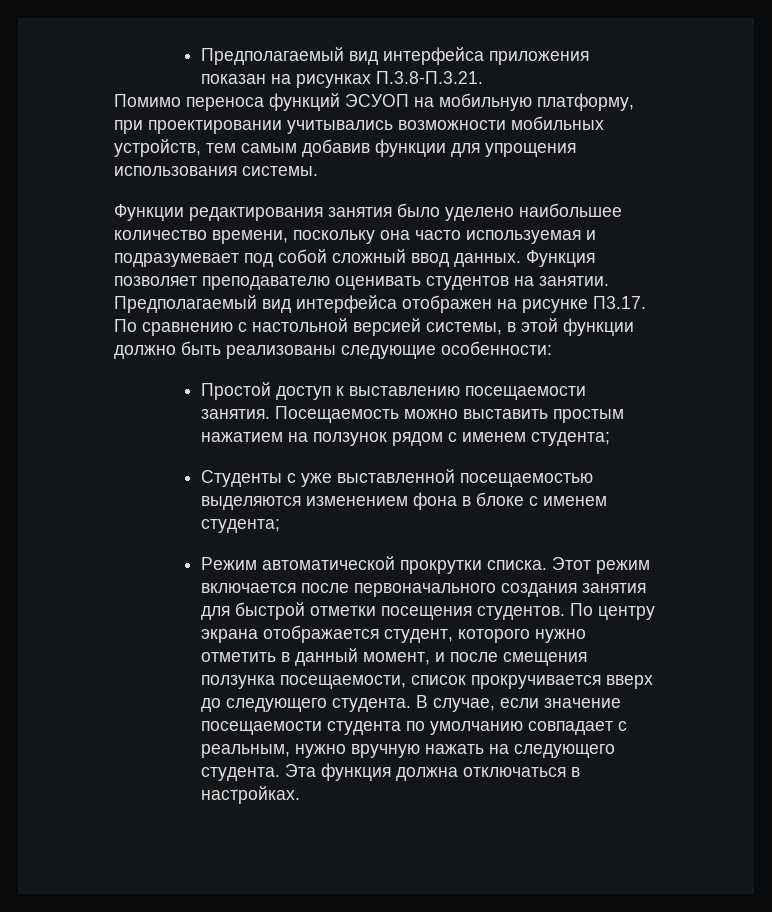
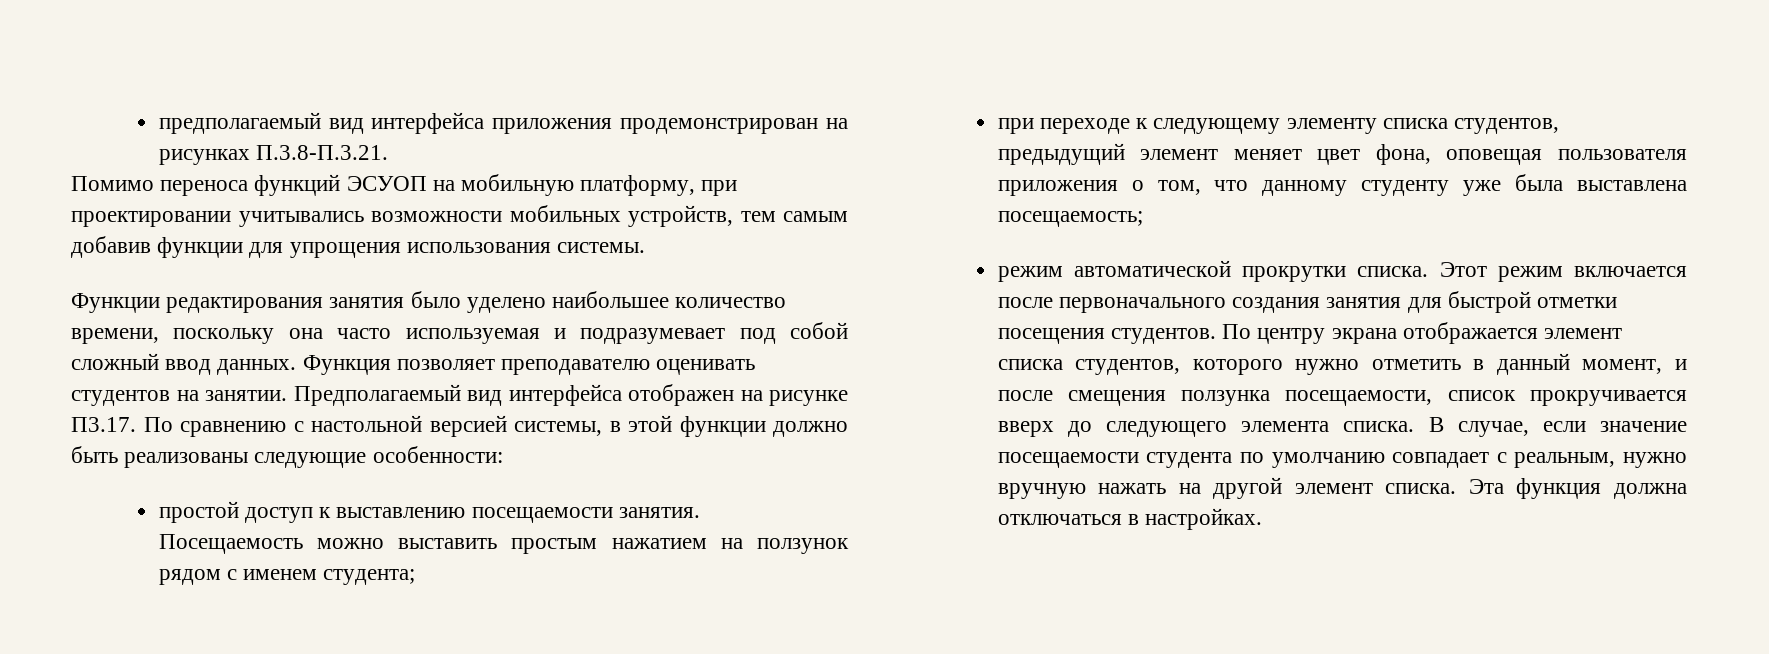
[200,47,344,65] Предполагаемый -> [158,112,321,134] предполагаемый
[200,74,266,84] показан -> [620,118,819,134] продемонстрирован
[200,382,271,400] Простой -> [158,501,239,523] простой
[200,469,593,487] [200,492,607,510] [200,519,280,533] [200,557,257,570] Студенты с уже выставленной посещаемостью выделяются изменением фона в блоке с именем студента; // Режим -> [997,118,1559,134] [997,143,1687,165] [997,174,1687,196] [997,211,1143,227] [997,266,1063,282] при переходе к следующему элементу списка студентов, предыдущий элемент меняет цвет фона, оповещая пользователя приложения о том, что данному студенту уже была выставлена посещаемость; // режим
[383,629,453,643] студент, -> [1543,328,1622,339] [997,359,1181,375] элемент списка студентов,
[331,698,411,712] студента. -> [1241,421,1415,432] элемента списка.
[513,744,615,758] [200,767,280,781] следующего студента. -> [1213,477,1457,499] другой элемент списка.

